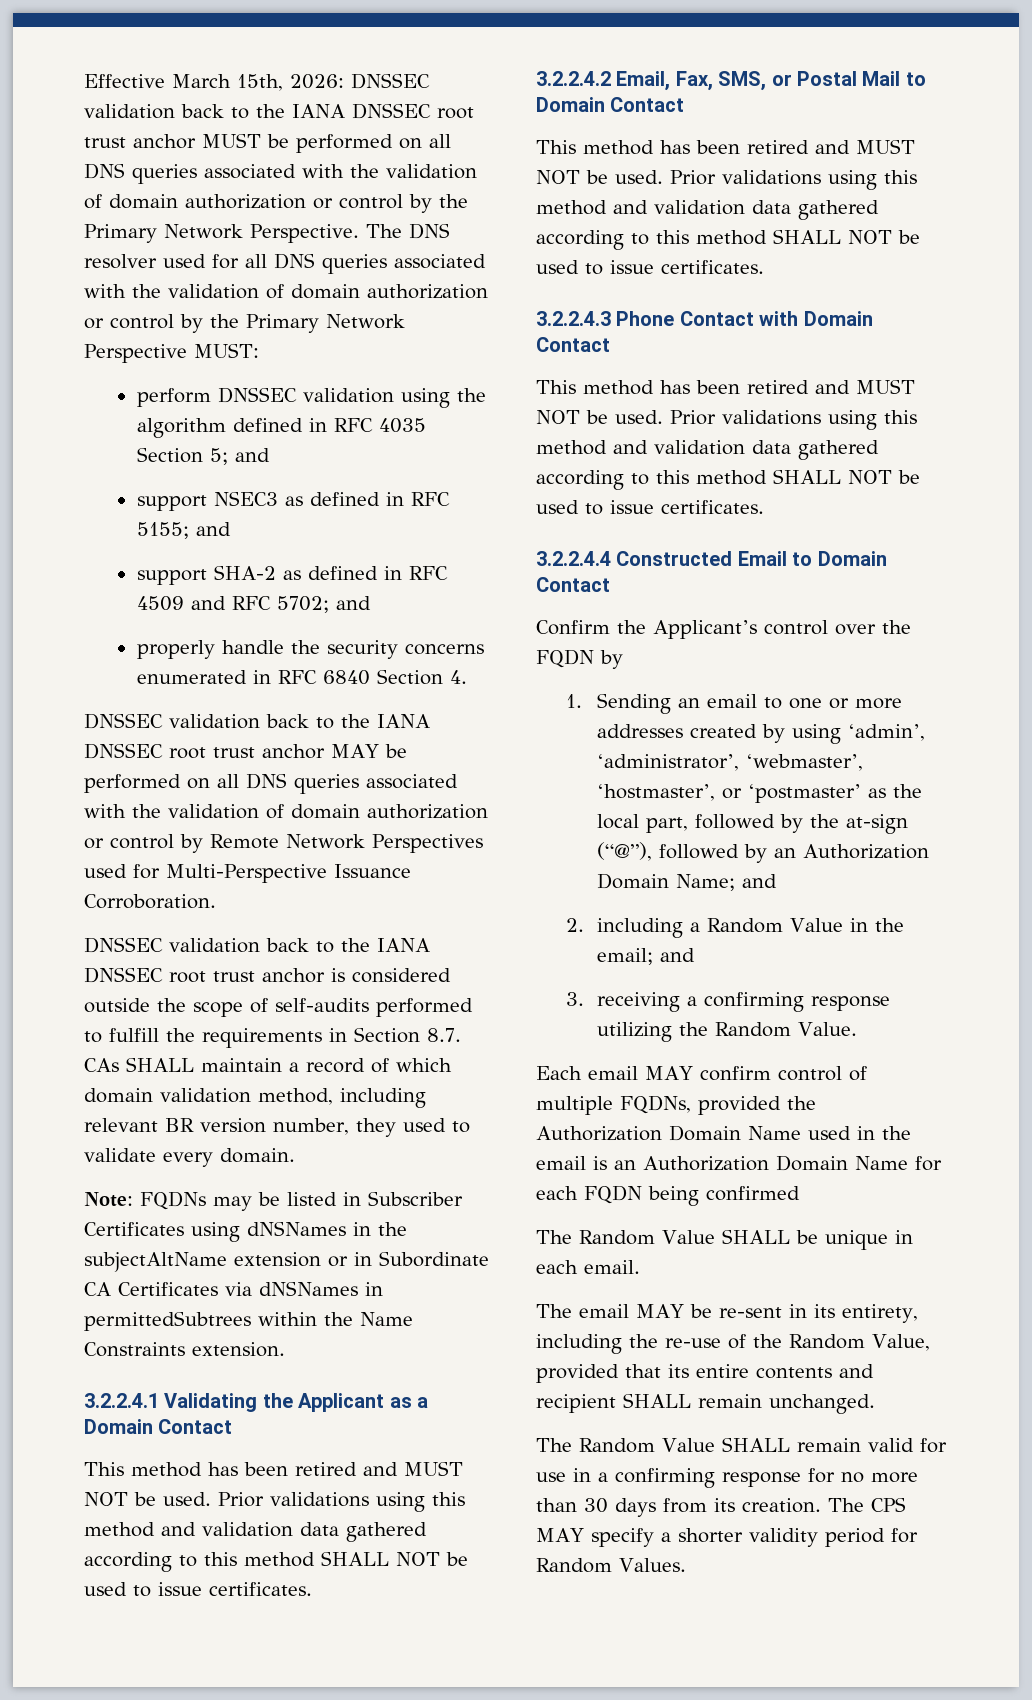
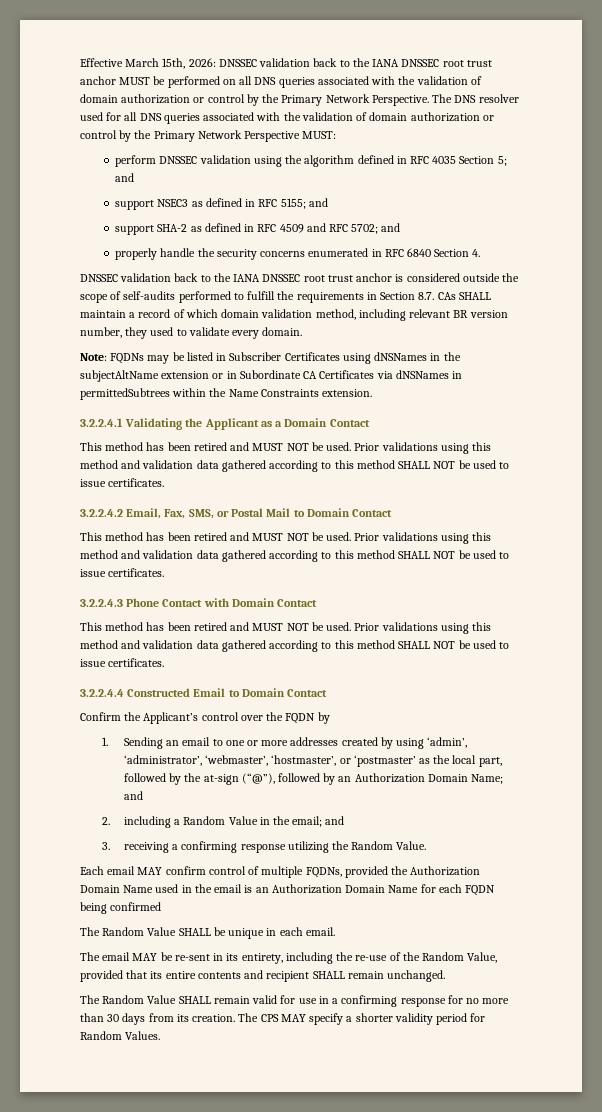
[84,713,430,729] [84,743,407,759] [84,773,458,794] [84,804,488,819] [84,834,483,853] [84,864,411,883] [84,894,216,909] // DNSSEC validation back to the IANA DNSSEC root trust anchor MAY be performed on all DNS queries associated with the validation of domain authorization or control by Remote Network Perspectives used for Multi-Perspective Issuance Corroboration. -> (481, 253) none

